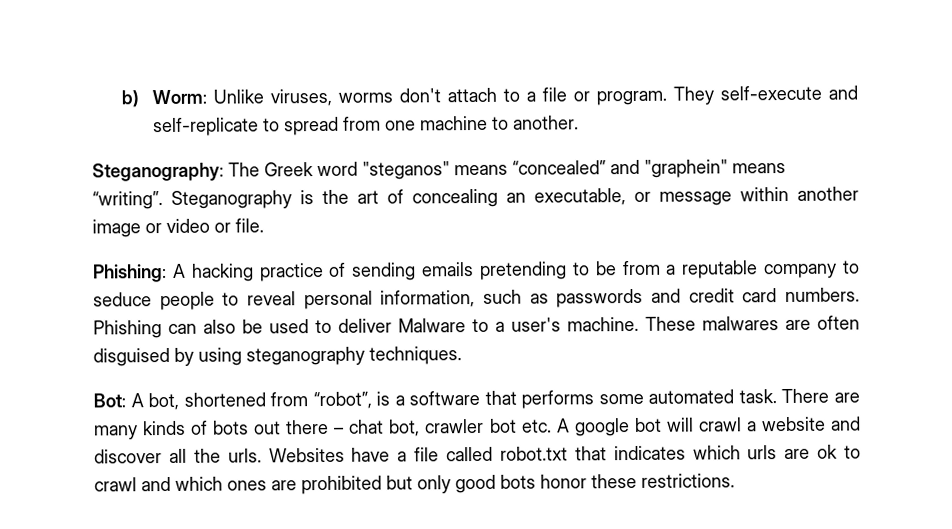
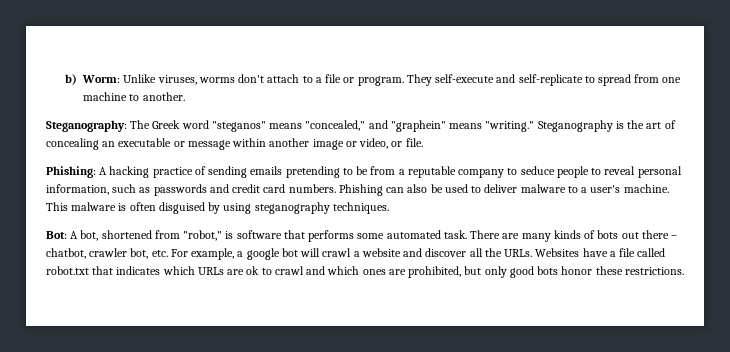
[512,160,606,175] “concealed” -> [305,120,366,131] "concealed,"
[92,191,163,210] “writing”. -> [485,121,535,132] "writing."
[534,188,626,206] executable, -> [118,138,172,147] executable
[166,218,210,233] video -> [359,138,389,149] video,
[398,318,466,333] Malware -> [520,184,566,193] malware
[645,316,811,331] These malwares are -> [46,202,127,211] This malware is
[312,391,405,410] “robot”, is a -> [183,230,234,241] "robot," is
[349,418,570,437] chat bot, crawler bot etc. A -> [46,248,244,260] chatbot, crawler bot, etc. For example, a
[227,448,262,463] urls. -> [504,249,533,257] URLs.
[747,445,778,460] urls -> [197,267,224,275] URLs
[301,475,382,495] prohibited -> [408,266,462,278] prohibited,

